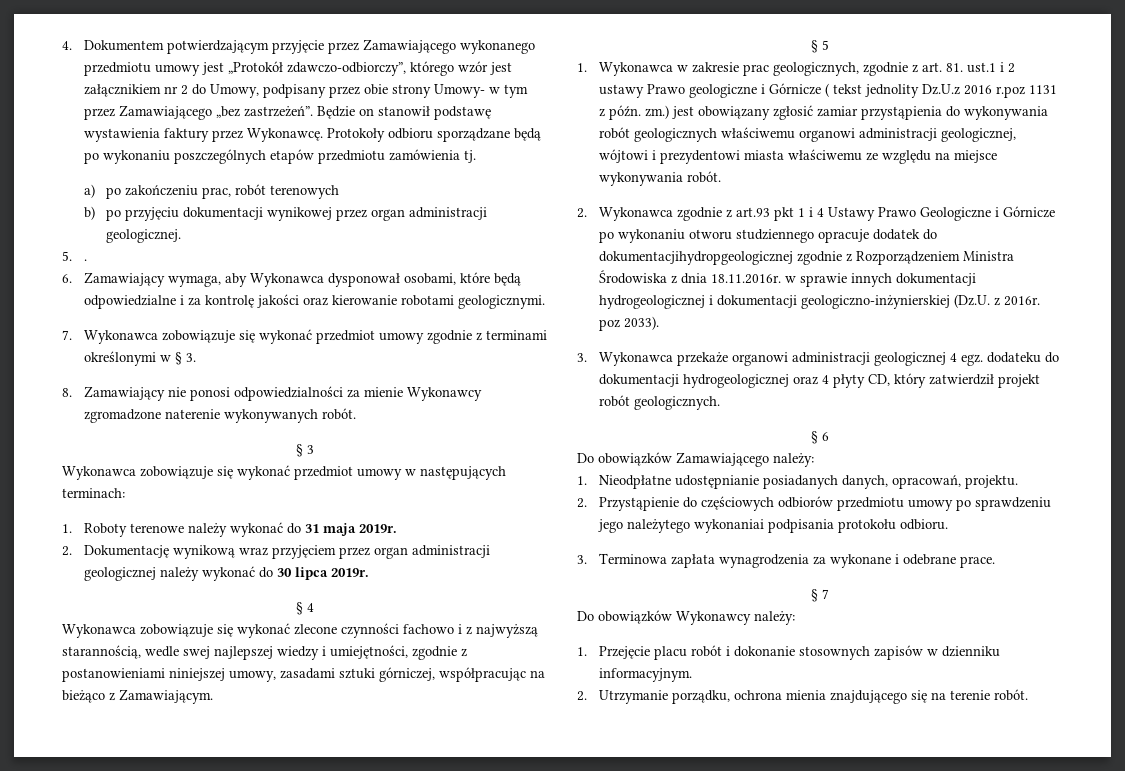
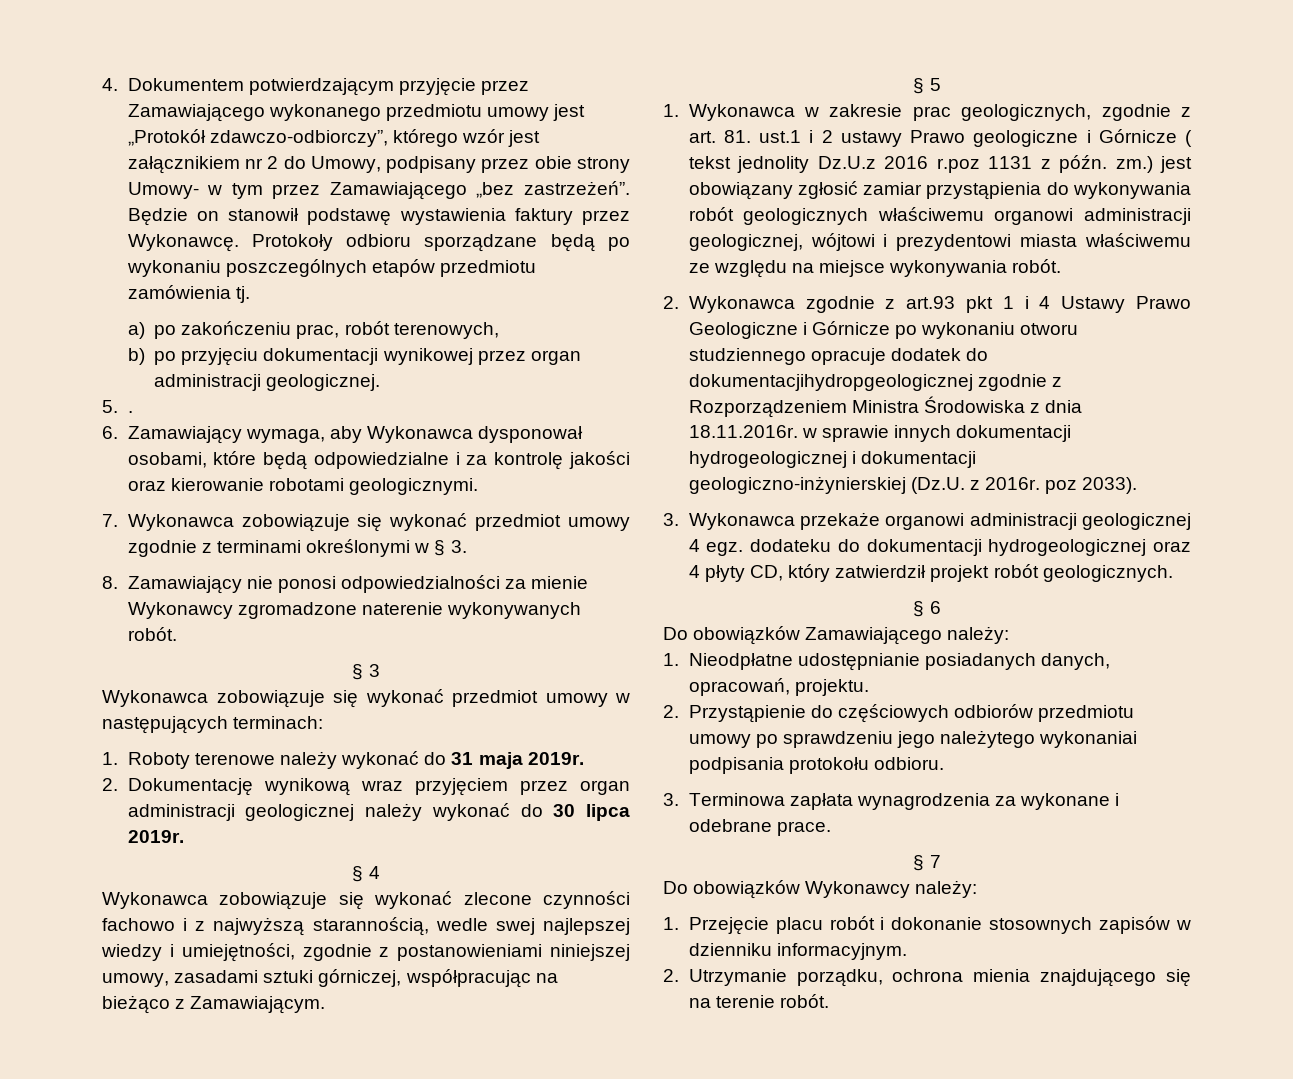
[270,185,340,199] terenowych -> [393,322,499,339] terenowych,

